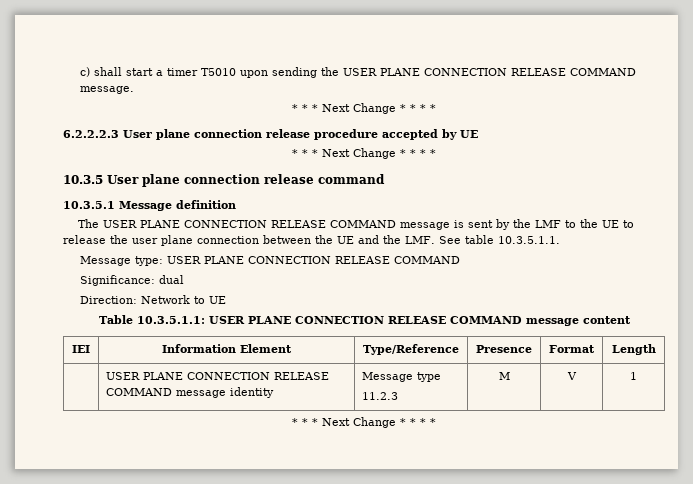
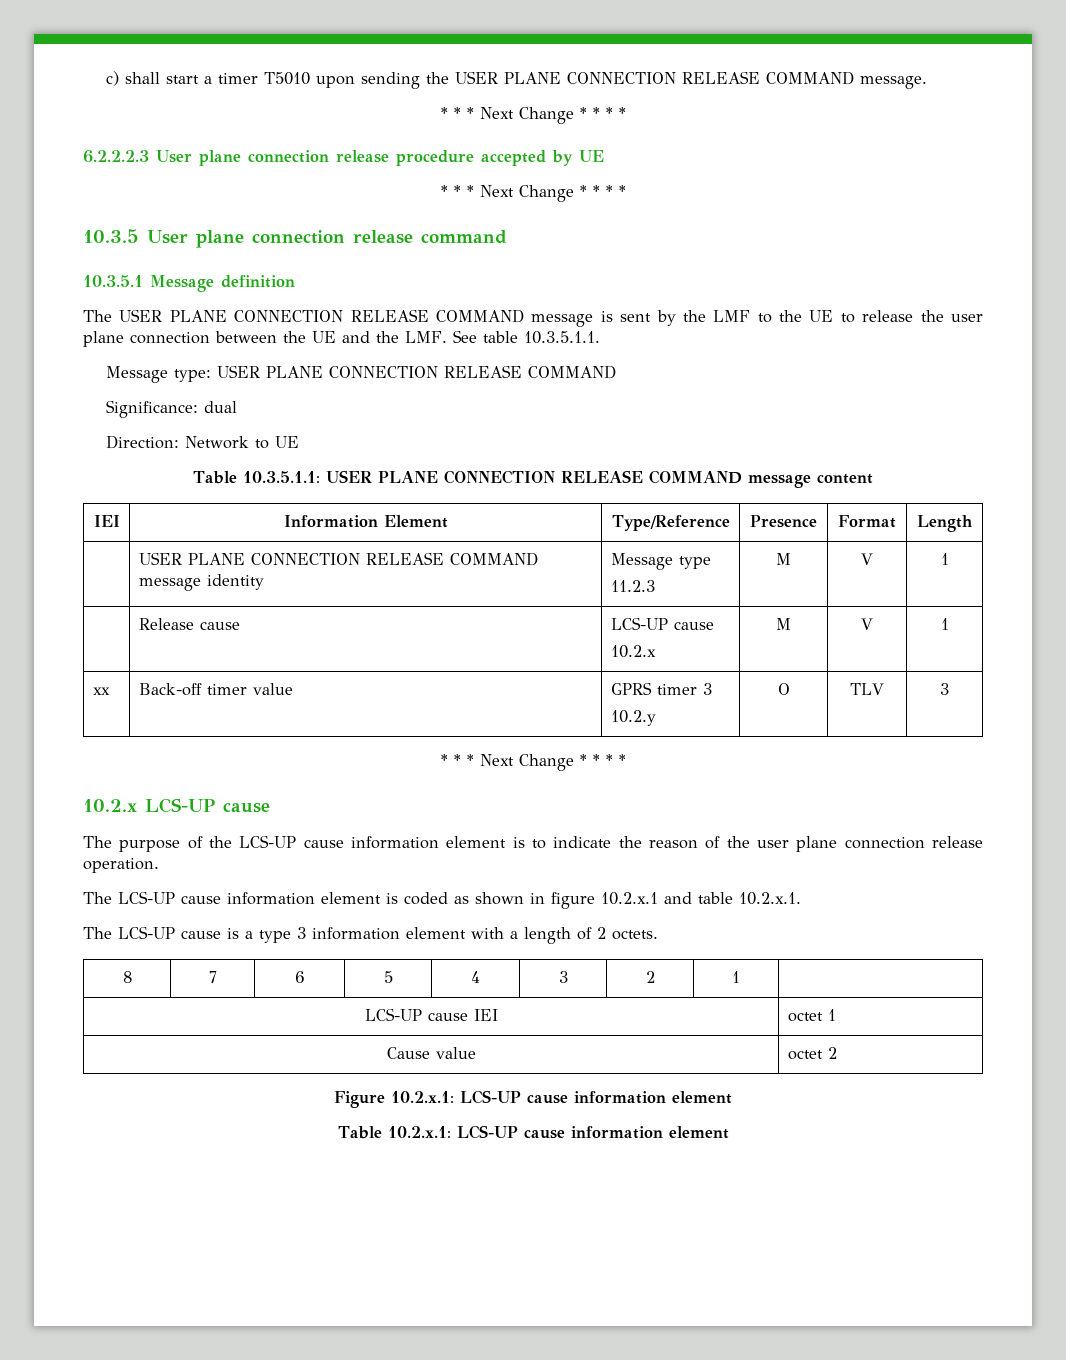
[292,417,436,428] // * * * Next Change * * * * -> [138,618,240,630] [610,617,714,630] [610,645,656,658] [776,618,791,630] [861,618,873,630] [940,618,949,630] [92,687,110,695] [138,683,293,696] [610,682,712,695] [610,710,656,726] [777,683,790,695] [850,683,885,695] [940,683,949,695] [440,754,626,771] [83,798,270,813] [83,835,984,852] [83,858,159,873] [83,891,801,909] [83,926,658,944] [122,971,132,983] [208,971,217,983] [294,971,305,983] [383,971,393,983] [471,971,480,983] [558,971,568,983] [645,971,655,983] [732,971,740,983] [364,1008,498,1021] [787,1009,836,1022] [386,1047,476,1059] [787,1047,837,1060] [334,1090,732,1108] [337,1125,729,1139] // | Release cause | LCS-UP cause // 10.2.x | M | V | 1 // xx | Back-off timer value | GPRS timer 3 // 10.2.y | O | TLV | 3 // * * * Next Change * * * * // 10.2.x LCS-UP cause // The purpose of the LCS-UP cause information element is to indicate the reason of the user plane connection release operation. // The LCS-UP cause information element is coded as shown in figure 10.2.x.1 and table 10.2.x.1. // The LCS-UP cause is a type 3 information element with a length of 2 octets. // 8 | 7 | 6 | 5 | 4 | 3 | 2 | 1 | // LCS-UP cause IEI | octet 1 // Cause value | octet 2 // Figure 10.2.x.1: LCS-UP cause information element // Table 10.2.x.1: LCS-UP cause information element

